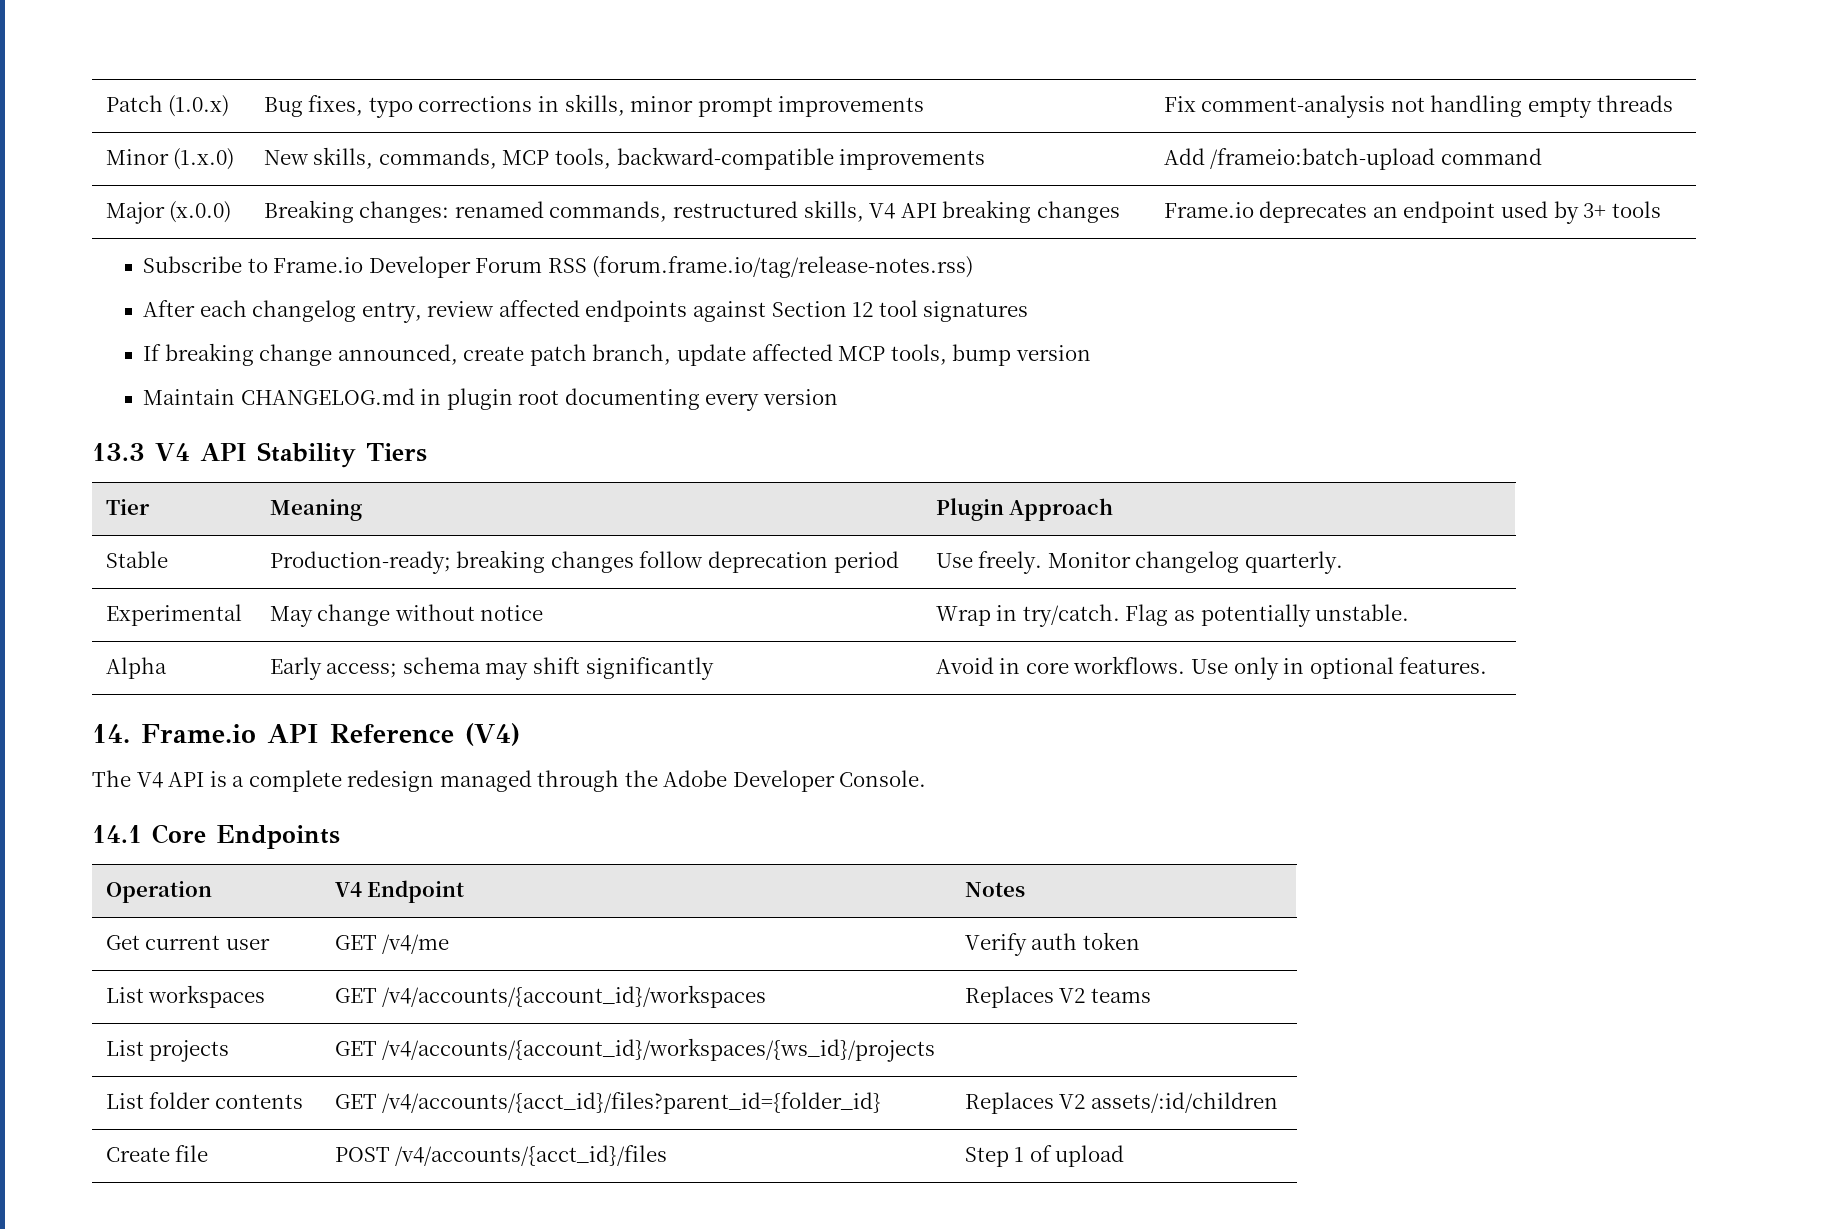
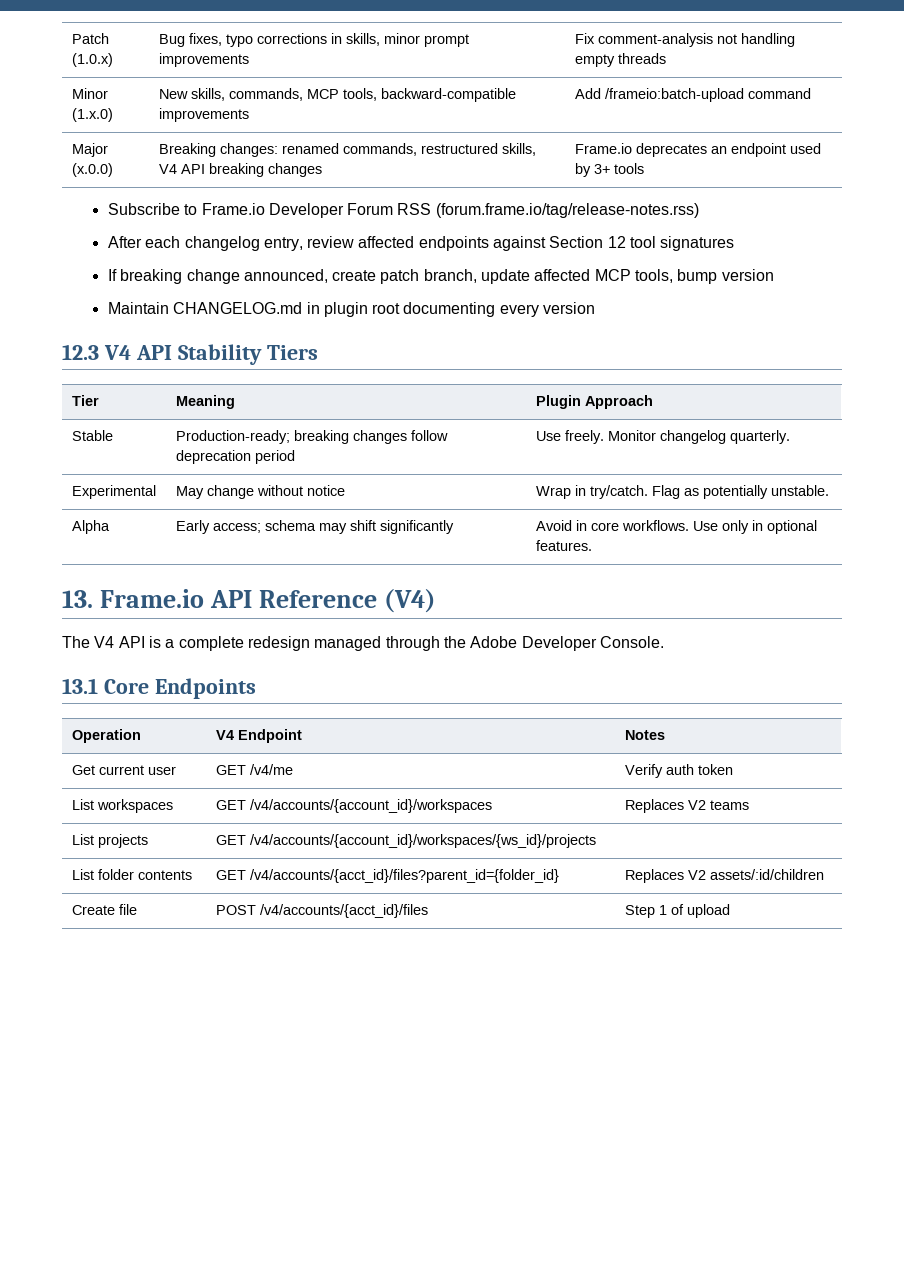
[92,443,145,461] 13.3 -> [62,344,99,360] 12.3
[92,724,130,743] 14. -> [62,590,93,608] 13.
[92,825,142,843] 14.1 -> [62,678,98,694] 13.1

